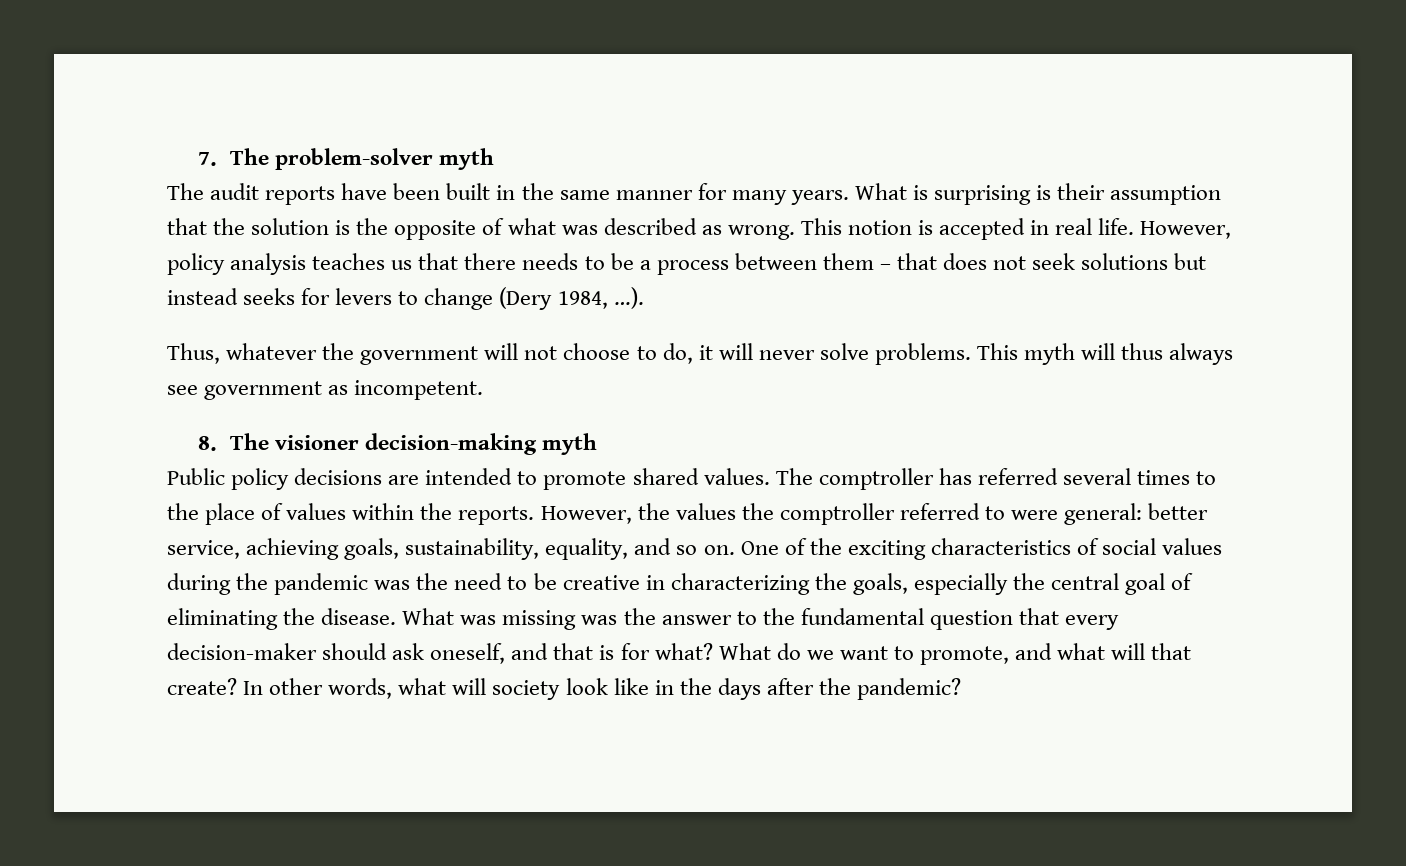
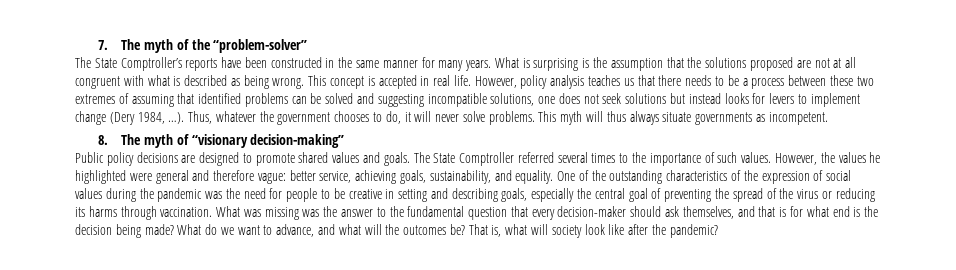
[274,148,494,170] [167,183,260,200] problem-solver myth // The audit -> [144,39,308,53] [75,57,182,71] myth of the “problem-solver” // The State Comptroller’s
[446,183,491,200] built -> [270,57,322,68] constructed
[1057,183,1106,200] their -> [593,57,608,68] the
[251,218,598,240] solution is the opposite of what was -> [705,57,857,71] [75,75,181,89] solutions proposed are not at all congruent with what is
(722, 230) none -> [243,75,269,89] being
[847,220,912,235] notion -> [330,76,365,89] concept
[822,253,938,270] them – that -> [829,75,874,86] [75,93,556,107] these two extremes of assuming that identified problems can be solved and suggesting incompatible solutions, one
[243,288,296,305] seeks -> [724,93,749,104] looks
(419, 298) none -> [810,93,860,107] implement
(644, 298) // -> (185, 118) none
[484,343,631,360] will not choose -> [334,111,370,122] chooses
[167,381,323,400] see government -> [662,112,753,125] situate governments
[274,433,597,455] visioner decision-making myth -> [144,134,345,148] myth of “visionary decision-making”
[425,468,513,485] intended -> [199,152,240,166] designed
[703,468,972,490] values. The comptroller has -> [332,152,515,166] values and goals. The State Comptroller
[205,503,1143,525] place of values within the reports. However, the values the comptroller referred to were general: -> [649,152,881,166] [75,170,286,184] importance of such values. However, the values he highlighted were general and therefore vague:
[545,538,735,560] equality, and so on. -> [494,170,554,184] and equality.
[847,540,926,560] exciting -> [609,170,663,184] outstanding
(1099, 546) none -> [743,170,824,184] the expression of
(503, 581) none -> [269,188,318,202] for people
[670,573,847,595] characterizing the -> [398,188,498,202] setting and describing
[167,608,397,630] eliminating the disease. -> [664,188,875,202] [75,206,213,220] preventing the spread of the virus or reducing its harms through vaccination.
[430,643,506,664] oneself, -> [682,206,734,219] themselves,
[654,643,713,660] what? -> [806,206,879,217] [75,224,174,238] what end is the decision being made?
[920,646,1010,665] promote, -> [276,224,315,237] advance,
[1151,643,1192,660] [167,678,393,699] that create? In other words, -> [385,224,502,237] the outcomes be? That is,
[654,678,761,700] in the days -> (625, 229) none

